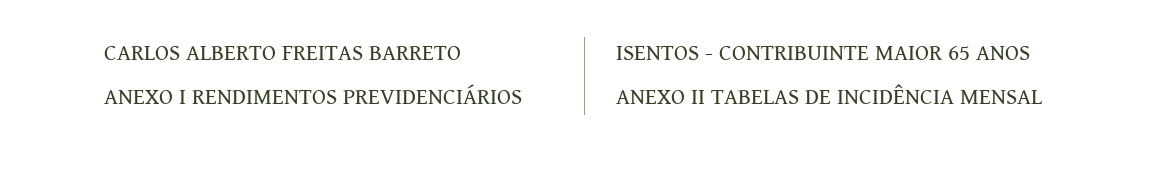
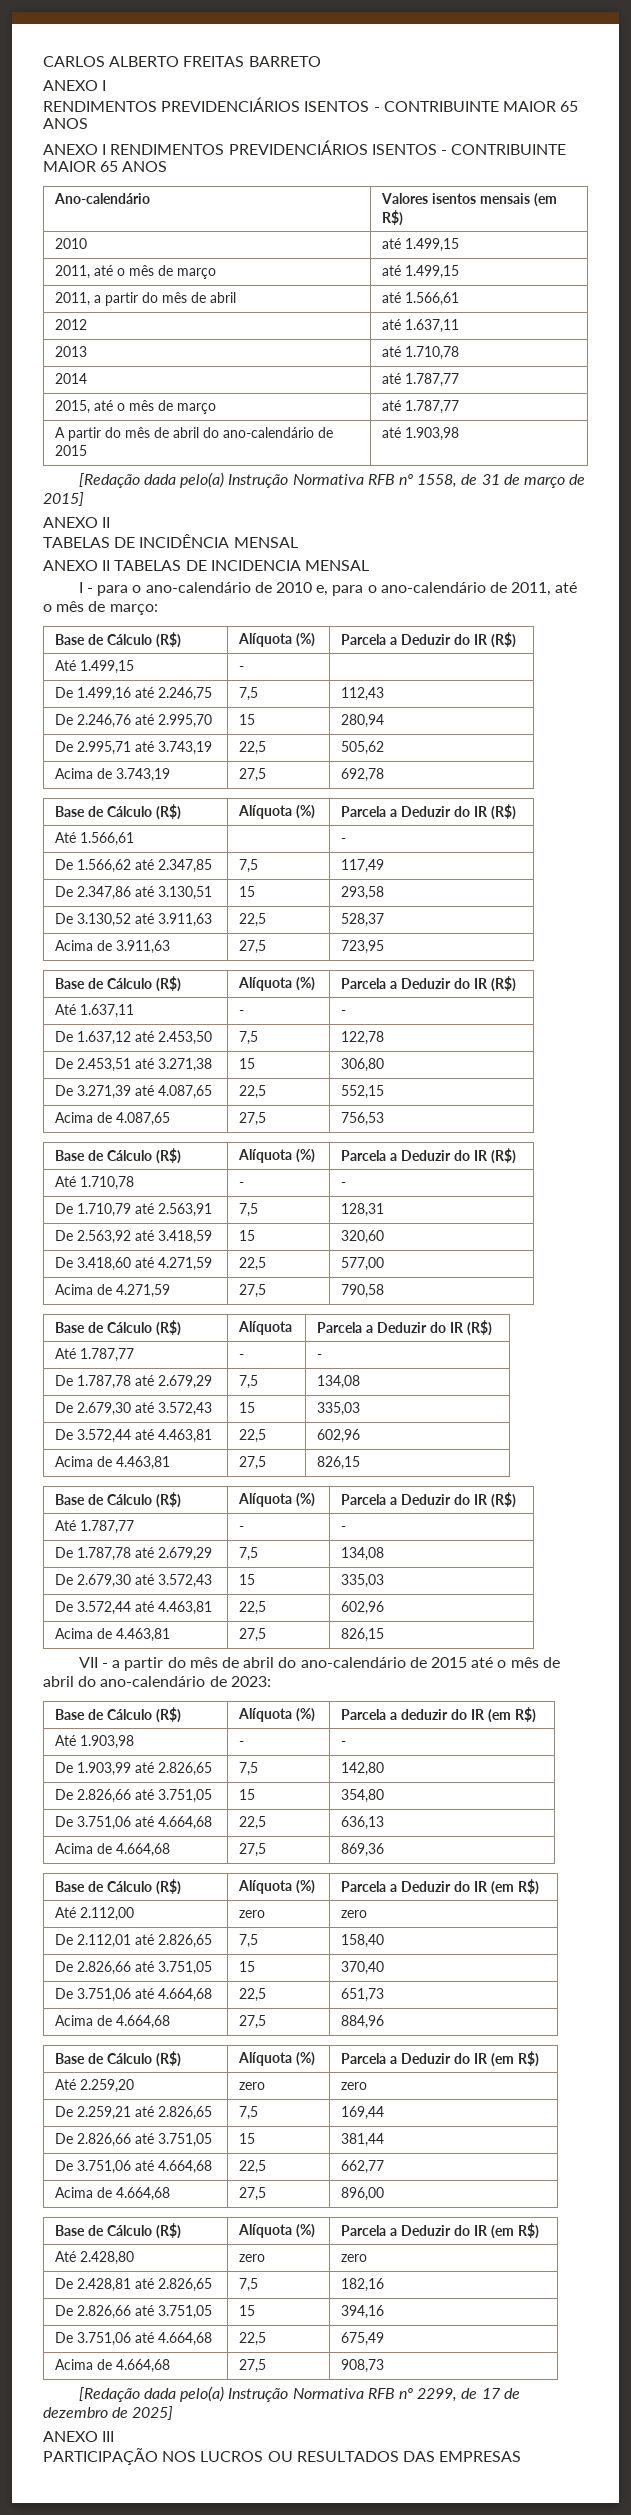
[192,84,523,104] [616,46,1031,60] RENDIMENTOS PREVIDENCIÁRIOS ISENTOS - CONTRIBUINTE MAIOR 65 ANOS -> [43,97,579,112] [43,118,88,129] [43,140,567,155] [43,161,168,172] [53,193,150,204] [380,193,557,207] [381,210,403,226] [54,238,87,249] [381,238,459,252] [54,265,216,279] [381,265,459,279] [54,292,236,306] [381,292,459,306] [54,319,87,330] [381,319,459,333] [54,346,87,357] [381,346,459,360] [54,373,87,384] [381,373,459,387] [54,400,216,414] [381,400,459,414] [54,427,333,441] [54,445,87,456] [381,427,459,441] [78,472,586,488] [43,492,84,506] [43,517,111,528] [43,534,298,548] // RENDIMENTOS PREVIDENCIÁRIOS ISENTOS - CONTRIBUINTE MAIOR 65 ANOS // ANEXO I RENDIMENTOS PREVIDENCIÁRIOS ISENTOS - CONTRIBUINTE MAIOR 65 ANOS // Ano-calendário | Valores isentos mensais (em R$) // 2010 | até 1.499,15 // 2011, até o mês de março | até 1.499,15 // 2011, a partir do mês de abril | até 1.566,61 // 2012 | até 1.637,11 // 2013 | até 1.710,78 // 2014 | até 1.787,77 // 2015, até o mês de março | até 1.787,77 // A partir do mês de abril do ano-calendário de 2015 | até 1.903,98 // [Redação dada pelo(a) Instrução Normativa RFB nº 1558, de 31 de março de 2015] // ANEXO II // TABELAS DE INCIDÊNCIA MENSAL
[837,84,1043,104] INCIDÊNCIA MENSAL -> [210,560,369,571] [78,582,578,596] [43,601,158,615] [54,632,181,648] [237,633,315,647] [340,632,516,648] [54,660,134,674] [238,666,244,671] [54,687,212,701] [238,687,258,701] [340,687,384,701] [54,714,212,728] [238,714,255,725] [340,714,384,728] [54,741,212,755] [238,741,266,755] [340,741,384,755] [54,768,170,782] [238,768,266,782] [340,768,384,782] [54,804,181,820] [237,805,315,819] [340,804,516,820] [54,832,134,846] [340,838,346,843] [54,859,212,873] [238,859,258,873] [340,859,384,873] [54,886,212,900] [238,886,255,897] [340,886,384,900] [54,913,212,927] [238,913,266,927] [340,913,384,927] [54,940,170,954] [238,940,266,954] [340,940,384,954] [54,976,181,992] [237,977,315,991] [340,976,516,992] [54,1004,134,1018] [238,1010,244,1015] [340,1010,346,1015] [54,1031,212,1045] [238,1031,258,1045] [340,1031,384,1045] [54,1058,212,1072] [238,1058,255,1069] [340,1058,384,1072] [54,1085,212,1099] [238,1085,266,1099] [340,1085,384,1099] [54,1112,170,1126] [238,1112,266,1126] [340,1112,384,1126] [54,1148,181,1164] [237,1149,315,1163] [340,1148,516,1164] [54,1176,134,1190] [238,1182,244,1187] [340,1182,346,1187] [54,1203,212,1217] [238,1203,258,1217] [340,1203,384,1217] [54,1230,212,1244] [238,1230,255,1241] [340,1230,384,1244] [54,1257,212,1271] [238,1257,266,1271] [340,1257,384,1271] [54,1284,170,1298] [238,1284,266,1298] [340,1284,384,1298] [54,1320,181,1336] [237,1321,292,1335] [316,1320,492,1336] [54,1348,134,1362] [238,1354,244,1359] [316,1354,322,1359] [54,1375,212,1389] [238,1375,258,1389] [316,1375,360,1389] [54,1402,212,1416] [238,1402,255,1413] [316,1402,360,1416] [54,1429,212,1443] [238,1429,266,1443] [316,1429,360,1443] [54,1456,170,1470] [238,1456,266,1470] [316,1456,360,1470] [54,1492,181,1508] [237,1493,315,1507] [340,1492,516,1508] [54,1520,134,1534] [238,1526,244,1531] [340,1526,346,1531] [54,1547,212,1561] [238,1547,258,1561] [340,1547,384,1561] [54,1574,212,1588] [238,1574,255,1585] [340,1574,384,1588] [54,1601,212,1615] [238,1601,266,1615] [340,1601,384,1615] [54,1628,170,1642] [238,1628,266,1642] [340,1628,384,1642] [78,1657,560,1671] [43,1676,271,1687] [54,1707,181,1723] [237,1708,315,1722] [340,1707,536,1723] [54,1735,134,1749] [238,1741,244,1746] [340,1741,346,1746] [54,1762,212,1776] [238,1762,258,1776] [340,1762,384,1776] [54,1789,212,1803] [238,1789,255,1800] [340,1789,384,1803] [54,1816,212,1830] [238,1816,266,1830] [340,1816,384,1830] [54,1843,170,1857] [238,1843,266,1857] [340,1843,384,1857] [54,1879,181,1895] [237,1880,315,1894] [340,1879,539,1895] [54,1907,134,1921] [238,1910,265,1918] [340,1910,367,1918] [54,1934,212,1948] [238,1934,258,1948] [340,1934,384,1948] [54,1961,212,1975] [238,1961,255,1972] [340,1961,384,1975] [54,1988,212,2002] [238,1988,266,2002] [340,1988,384,2002] [54,2015,170,2029] [238,2015,266,2029] [340,2015,384,2029] [54,2051,181,2067] [237,2052,315,2066] [340,2051,539,2067] [54,2079,134,2093] [238,2082,265,2090] [340,2082,367,2090] [54,2106,212,2120] [238,2106,258,2120] [340,2106,384,2120] [54,2133,212,2147] [238,2133,255,2144] [340,2133,384,2147] [54,2160,212,2174] [238,2160,266,2174] [340,2160,384,2174] [54,2187,170,2201] [238,2187,266,2201] [340,2187,384,2201] [54,2223,181,2239] [237,2224,315,2238] [340,2223,539,2239] [54,2251,134,2265] [238,2254,265,2262] [340,2254,367,2262] [54,2278,212,2292] [238,2278,258,2292] [340,2278,384,2292] [54,2305,212,2319] [238,2305,255,2316] [340,2305,384,2319] [54,2332,212,2346] [238,2332,266,2346] [340,2332,384,2346] [54,2359,170,2373] [238,2359,266,2373] [340,2359,384,2373] [78,2386,520,2402] [43,2406,174,2420] [43,2431,115,2442] [43,2448,522,2465] INCIDENCIA MENSAL // I - para o ano-calendário de 2010 e, para o ano-calendário de 2011, até o mês de março: // Base de Cálculo (R$) | Alíquota (%) | Parcela a Deduzir do IR (R$) // Até 1.499,15 | - | // De 1.499,16 até 2.246,75 | 7,5 | 112,43 // De 2.246,76 até 2.995,70 | 15 | 280,94 // De 2.995,71 até 3.743,19 | 22,5 | 505,62 // Acima de 3.743,19 | 27,5 | 692,78 // Base de Cálculo (R$) | Alíquota (%) | Parcela a Deduzir do IR (R$) // Até 1.566,61 | | - // De 1.566,62 até 2.347,85 | 7,5 | 117,49 // De 2.347,86 até 3.130,51 | 15 | 293,58 // De 3.130,52 até 3.911,63 | 22,5 | 528,37 // Acima de 3.911,63 | 27,5 | 723,95 // Base de Cálculo (R$) | Alíquota (%) | Parcela a Deduzir do IR (R$) // Até 1.637,11 | - | - // De 1.637,12 até 2.453,50 | 7,5 | 122,78 // De 2.453,51 até 3.271,38 | 15 | 306,80 // De 3.271,39 até 4.087,65 | 22,5 | 552,15 // Acima de 4.087,65 | 27,5 | 756,53 // Base de Cálculo (R$) | Alíquota (%) | Parcela a Deduzir do IR (R$) // Até 1.710,78 | - | - // De 1.710,79 até 2.563,91 | 7,5 | 128,31 // De 2.563,92 até 3.418,59 | 15 | 320,60 // De 3.418,60 até 4.271,59 | 22,5 | 577,00 // Acima de 4.271,59 | 27,5 | 790,58 // Base de Cálculo (R$) | Alíquota | Parcela a Deduzir do IR (R$) // Até 1.787,77 | - | - // De 1.787,78 até 2.679,29 | 7,5 | 134,08 // De 2.679,30 até 3.572,43 | 15 | 335,03 // De 3.572,44 até 4.463,81 | 22,5 | 602,96 // Acima de 4.463,81 | 27,5 | 826,15 // Base de Cálculo (R$) | Alíquota (%) | Parcela a Deduzir do IR (R$) // Até 1.787,77 | - | - // De 1.787,78 até 2.679,29 | 7,5 | 134,08 // De 2.679,30 até 3.572,43 | 15 | 335,03 // De 3.572,44 até 4.463,81 | 22,5 | 602,96 // Acima de 4.463,81 | 27,5 | 826,15 // VII - a partir do mês de abril do ano-calendário de 2015 até o mês de abril do ano-calendário de 2023: // Base de Cálculo (R$) | Alíquota (%) | Parcela a deduzir do IR (em R$) // Até 1.903,98 | - | - // De 1.903,99 até 2.826,65 | 7,5 | 142,80 // De 2.826,66 até 3.751,05 | 15 | 354,80 // De 3.751,06 até 4.664,68 | 22,5 | 636,13 // Acima de 4.664,68 | 27,5 | 869,36 // Base de Cálculo (R$) | Alíquota (%) | Parcela a Deduzir do IR (em R$) // Até 2.112,00 | zero | zero // De 2.112,01 até 2.826,65 | 7,5 | 158,40 // De 2.826,66 até 3.751,05 | 15 | 370,40 // De 3.751,06 até 4.664,68 | 22,5 | 651,73 // Acima de 4.664,68 | 27,5 | 884,96 // Base de Cálculo (R$) | Alíquota (%) | Parcela a Deduzir do IR (em R$) // Até 2.259,20 | zero | zero // De 2.259,21 até 2.826,65 | 7,5 | 169,44 // De 2.826,66 até 3.751,05 | 15 | 381,44 // De 3.751,06 até 4.664,68 | 22,5 | 662,77 // Acima de 4.664,68 | 27,5 | 896,00 // Base de Cálculo (R$) | Alíquota (%) | Parcela a Deduzir do IR (em R$) // Até 2.428,80 | zero | zero // De 2.428,81 até 2.826,65 | 7,5 | 182,16 // De 2.826,66 até 3.751,05 | 15 | 394,16 // De 3.751,06 até 4.664,68 | 22,5 | 675,49 // Acima de 4.664,68 | 27,5 | 908,73 // [Redação dada pelo(a) Instrução Normativa RFB nº 2299, de 17 de dezembro de 2025] // ANEXO III // PARTICIPAÇÃO NOS LUCROS OU RESULTADOS DAS EMPRESAS

